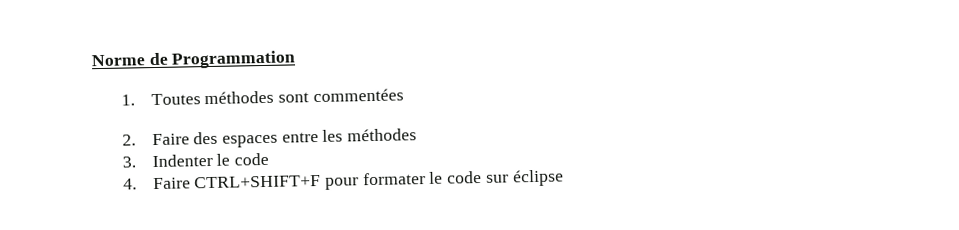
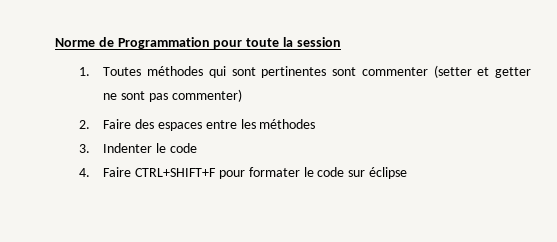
(297, 59) none -> [213,37,341,49] pour toute la session
[277,88,404,103] sont commentées -> [208,65,531,78] [103,89,242,102] qui sont pertinentes sont commenter (setter et getter ne sont pas commenter)

